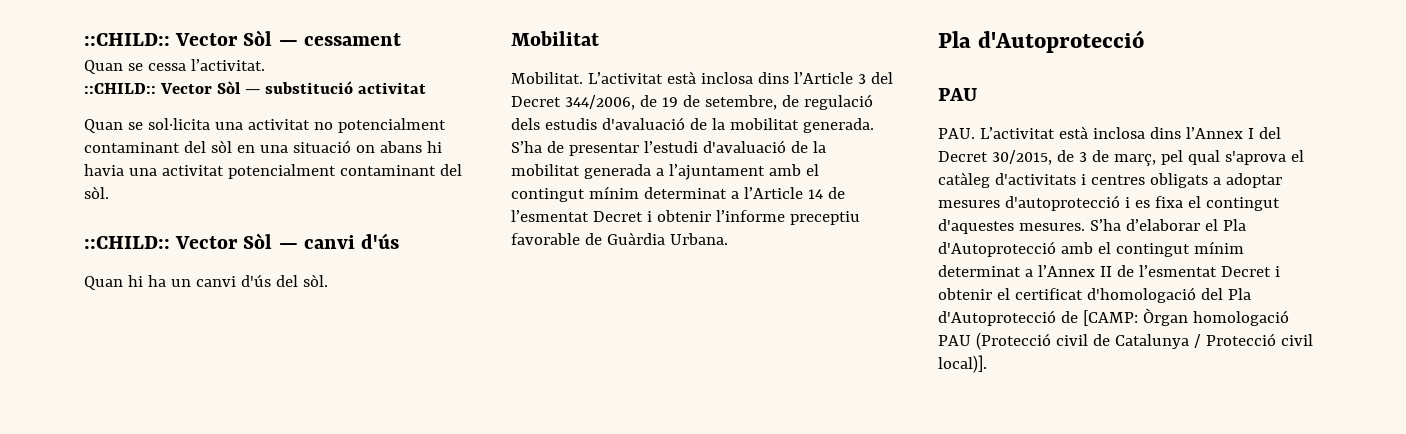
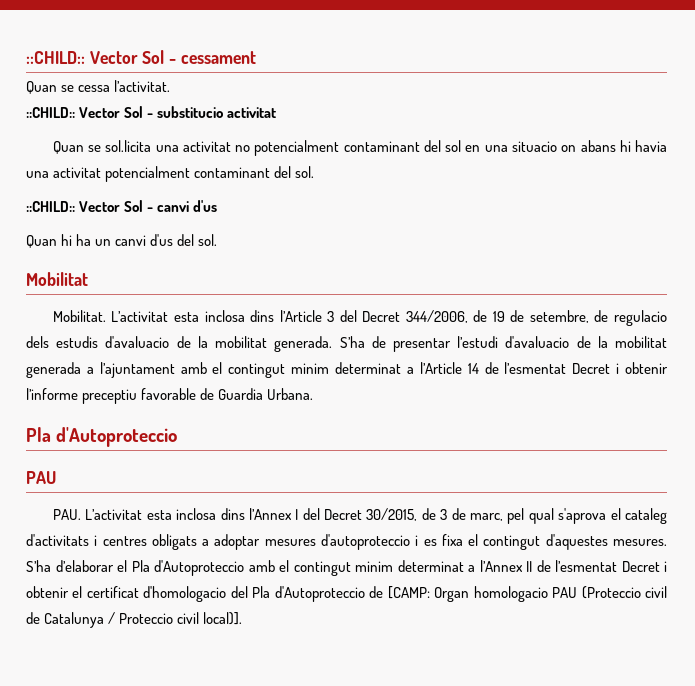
[84,30,298,46] ::CHILD:: Vector Sòl — -> [26,50,177,64] ::CHILD:: Vector Sol -
[216,81,353,94] Sòl — substitució -> [124,106,224,118] Sol - substitucio
[147,118,210,130] sol·licita -> [105,140,152,152] sol.licita
[210,140,232,153] sòl -> [445,140,462,152] sol
[292,140,351,153] situació -> [511,141,557,152] situacio
[84,186,109,199] [84,233,400,249] sòl. // ::CHILD:: Vector Sòl — canvi d'ús -> [295,166,315,178] [26,200,218,212] sol. // ::CHILD:: Vector Sol - canvi d'us
[240,274,328,287] d'ús del sòl. -> [150,234,218,246] d'us del sol.
[666,71,696,84] està -> [174,312,200,322] esta
[803,94,873,110] regulació -> [614,310,668,326] regulacio
[601,117,685,130] d'avaluació -> [105,336,170,348] d'avaluacio
[702,140,786,153] d'avaluació -> [505,336,570,348] d'avaluacio
[588,186,639,199] mínim -> [291,363,330,374] minim
[606,232,665,245] Guàrdia -> [218,388,264,400] Guardia
[978,30,1145,53] d'Autoprotecció -> [56,427,178,447] d'Autoproteccio
[1058,126,1088,139] està -> [146,510,172,520] esta
[1113,154,1156,166] març, -> [470,513,504,521] marc,
[938,172,990,188] catàleg -> [625,508,667,524] cataleg
[1004,195,1120,211] d'autoprotecció -> [321,534,410,550] d'autoproteccio
[938,241,1244,257] d'Autoprotecció amb el contingut mínim -> [154,560,393,576] d'Autoproteccio amb el contingut minim
[1086,287,1196,303] d'homologació -> [143,586,227,602] d'homologacio
[938,310,1056,326] d'Autoprotecció -> [274,586,365,602] d'Autoproteccio
[1142,308,1289,326] [938,332,1051,350] Òrgan homologació PAU (Protecció -> [434,586,641,602] Organ homologacio PAU (Proteccio
[1205,333,1276,346] Protecció -> [119,613,174,624] Proteccio

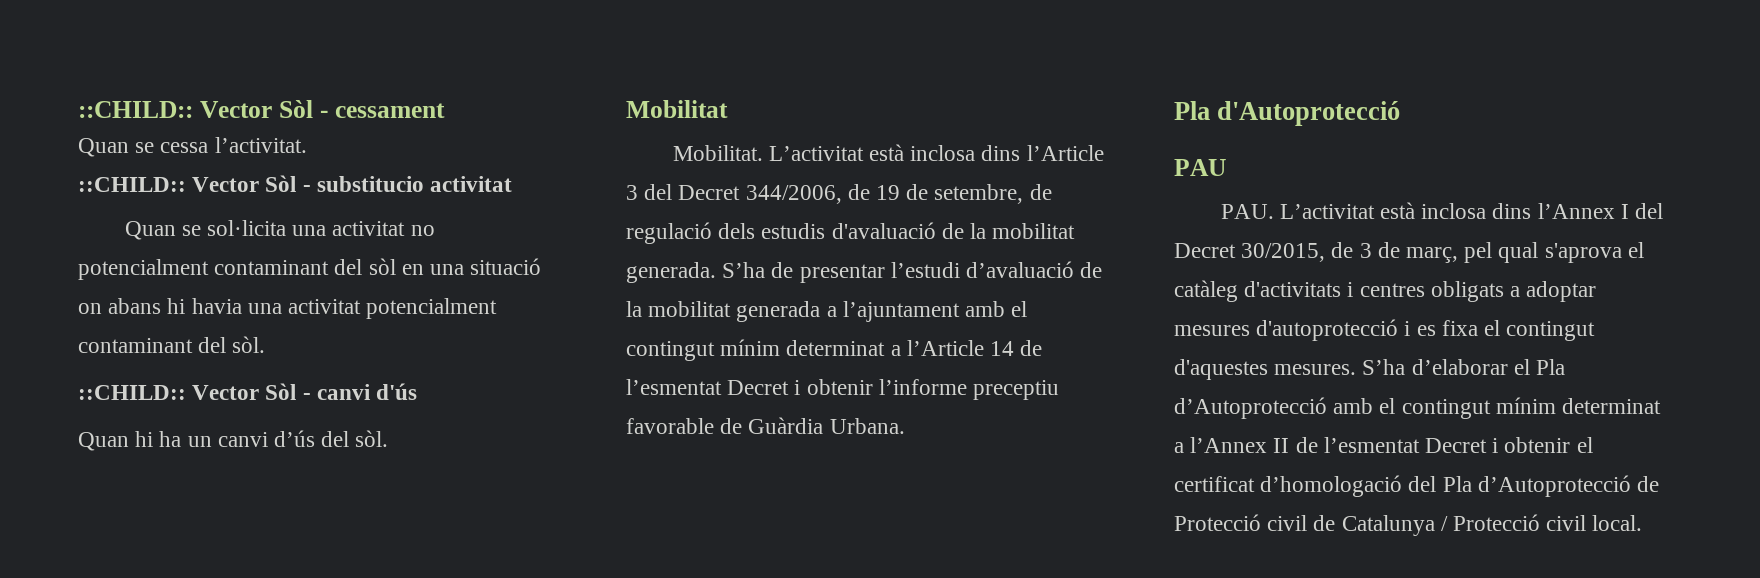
[26,50,165,64] ::CHILD:: Vector Sol -> [78,100,313,118] ::CHILD:: Vector Sòl
[124,106,144,118] Sol -> [265,175,297,192] Sòl
[105,140,152,152] sol.licita -> [206,220,286,236] sol·licita
[445,140,462,152] sol -> [368,258,396,275] sòl
[511,141,557,152] situacio -> [470,258,542,275] situació
[295,166,315,178] [26,200,144,212] sol. // ::CHILD:: Vector Sol -> [232,336,266,353] [78,383,297,400] sòl. // ::CHILD:: Vector Sòl
[193,200,218,212] d'us -> [376,383,418,400] d'ús
[150,234,218,246] d'us del sol. -> [274,430,389,447] d’ús del sòl.
[174,312,200,322] esta -> [868,144,904,161] està
[614,310,668,326] regulacio -> [626,222,712,244] regulació
[105,336,170,348] d'avaluacio -> [831,222,936,239] d'avaluació
[505,336,570,348] d'avaluacio -> [966,261,1075,278] d’avaluació
[291,363,330,374] minim -> [720,339,781,356] mínim
[218,388,264,400] Guardia -> [748,417,824,434] Guàrdia
[56,427,178,447] d'Autoproteccio -> [1217,101,1401,126] d'Autoprotecció
[146,510,172,520] esta -> [1379,202,1415,219] està
[470,513,504,521] marc, -> [1406,247,1459,263] març,
[625,508,667,524] cataleg -> [1174,280,1238,302] catàleg
[321,534,410,550] d'autoproteccio -> [1256,319,1399,341] d'autoprotecció
[154,560,393,576] d'Autoproteccio amb el contingut minim -> [1174,397,1556,419] d’Autoprotecció amb el contingut mínim
[143,586,227,602] d'homologacio -> [1260,475,1403,497] d’homologació
[274,586,641,602] d'Autoproteccio de [CAMP: Organ homologacio PAU (Proteccio -> [1477,475,1660,497] [1174,514,1261,531] d’Autoprotecció de Protecció
[119,612,243,625] Proteccio civil local)]. -> [1453,514,1643,531] Protecció civil local.

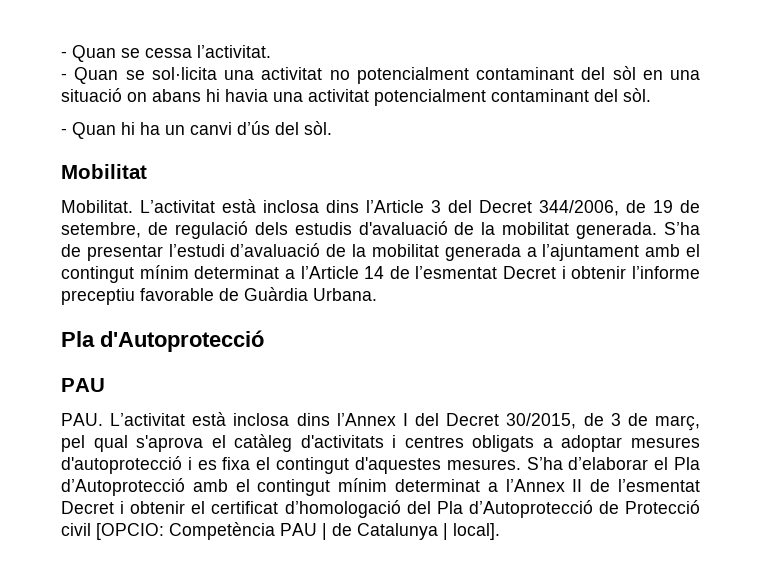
[78,100,445,118] ::CHILD:: Vector Sòl - cessament // -> [61,51,67,58] -
[78,175,513,192] ::CHILD:: Vector Sòl - substitucio activitat // -> [61,73,67,80] -
[78,383,418,400] ::CHILD:: Vector Sòl - canvi d'ús // -> [61,128,67,135] -
[1313,514,1643,536] de Catalunya / Protecció civil local. -> [96,522,500,540] [OPCIO: Competència PAU | de Catalunya | local].

